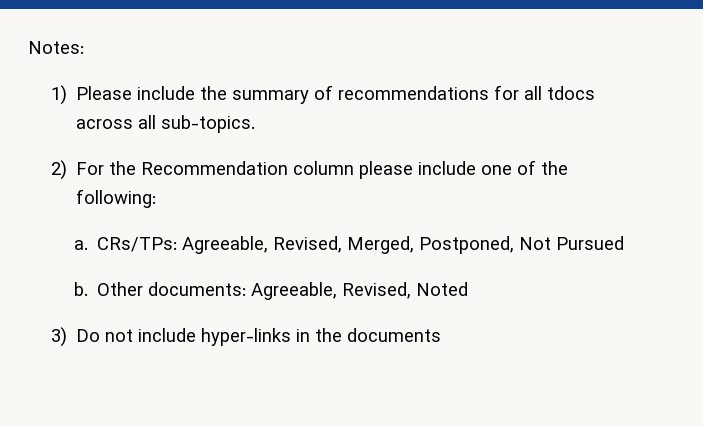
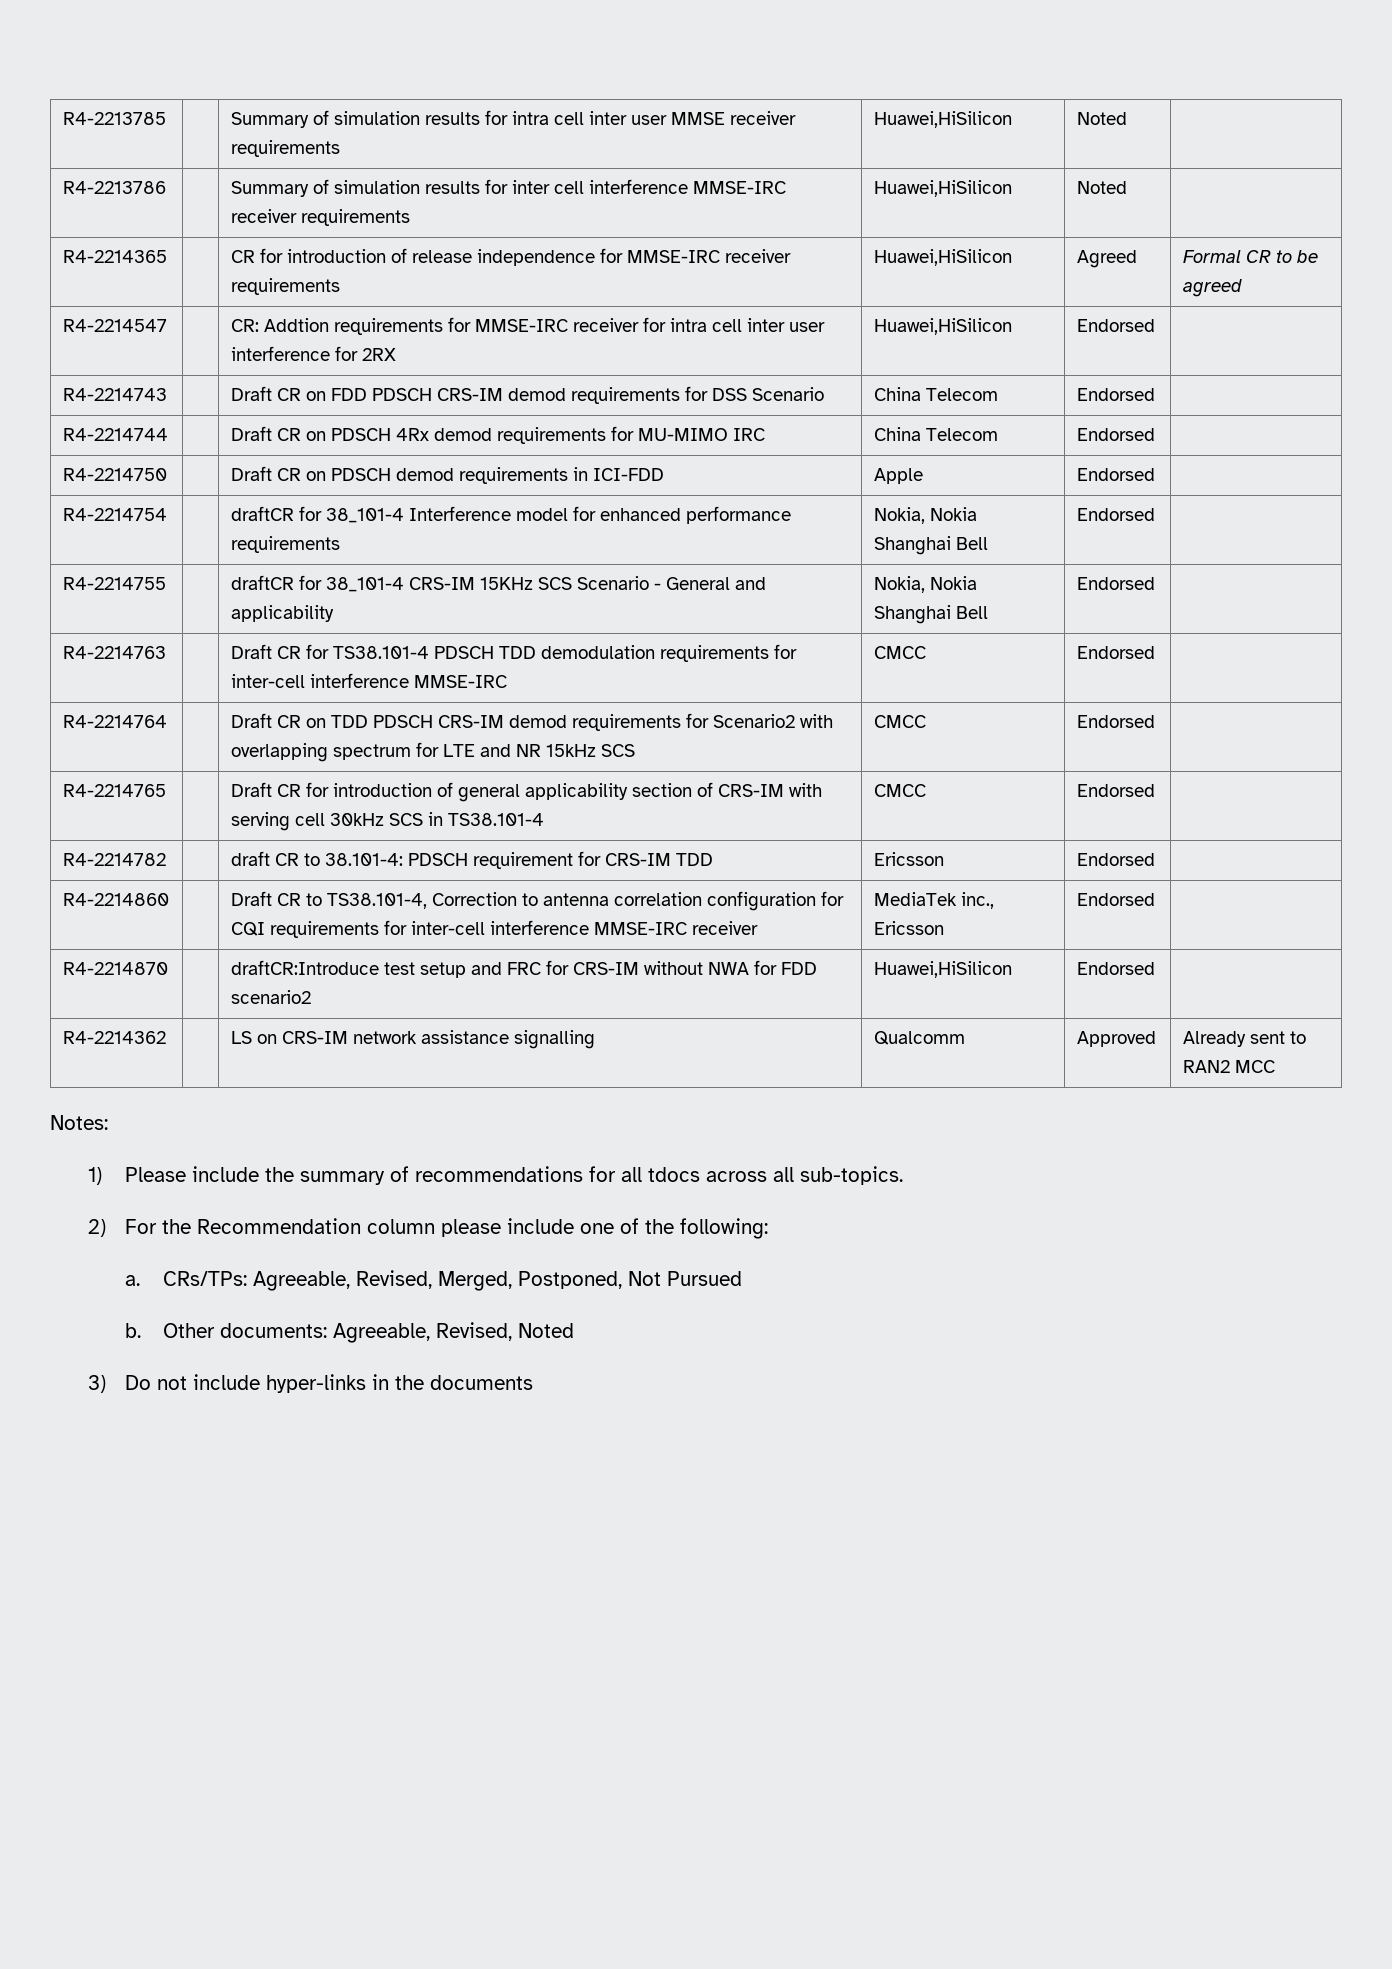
(28, 47) none -> [62,112,166,125] [230,110,796,128] [230,140,340,157] [873,111,1012,128] [1076,112,1127,125] [62,181,166,194] [230,179,786,197] [230,209,410,226] [873,180,1012,197] [1076,181,1127,194] [62,250,167,263] [230,248,791,266] [230,278,340,295] [873,249,1012,266] [1076,250,1137,268] [1182,250,1318,263] [1182,279,1242,297] [62,319,167,332] [230,317,825,335] [230,346,396,361] [873,318,1012,335] [1076,319,1155,332] [62,388,167,401] [230,386,824,404] [873,387,998,401] [1076,388,1155,401] [62,428,168,441] [230,426,765,444] [873,427,998,441] [1076,428,1155,441] [62,468,167,481] [230,466,664,484] [873,468,923,484] [1076,468,1155,481] [62,508,167,521] [230,506,791,524] [230,536,340,553] [873,507,977,524] [873,536,988,555] [1076,508,1155,521] [62,577,166,590] [230,575,766,592] [230,605,334,622] [873,576,977,593] [873,605,988,624] [1076,577,1155,590] [62,646,166,659] [230,644,797,662] [230,673,507,688] [873,646,926,659] [1076,646,1155,659] [62,715,167,728] [230,713,833,731] [230,742,635,762] [873,715,926,728] [1076,715,1155,728] [62,784,166,797] [230,782,822,802] [230,812,544,831] [873,784,926,797] [1076,784,1155,797] [62,853,166,866] [230,851,713,869] [873,852,944,866] [1076,853,1155,866] [62,893,169,906] [230,891,844,911] [230,920,758,938] [873,892,994,909] [873,921,944,935] [1076,893,1155,906] [62,962,168,975] [230,960,817,978] [230,990,311,1004] [873,961,1012,978] [1076,962,1155,975] [62,1031,166,1044] [230,1030,595,1049] [873,1031,965,1045] [1076,1031,1156,1047] [1182,1031,1306,1047] [1182,1060,1275,1073] R4-2213785 | | Summary of simulation results for intra cell inter user MMSE receiver requirements | Huawei,HiSilicon | Noted | // R4-2213786 | | Summary of simulation results for inter cell interference MMSE-IRC receiver requirements | Huawei,HiSilicon | Noted | // R4-2214365 | | CR for introduction of release independence for MMSE-IRC receiver requirements | Huawei,HiSilicon | Agreed | Formal CR to be agreed // R4-2214547 | | CR: Addtion requirements for MMSE-IRC receiver for intra cell inter user interference for 2RX | Huawei,HiSilicon | Endorsed | // R4-2214743 | | Draft CR on FDD PDSCH CRS-IM demod requirements for DSS Scenario | China Telecom | Endorsed | // R4-2214744 | | Draft CR on PDSCH 4Rx demod requirements for MU-MIMO IRC | China Telecom | Endorsed | // R4-2214750 | | Draft CR on PDSCH demod requirements in ICI-FDD | Apple | Endorsed | // R4-2214754 | | draftCR for 38_101-4 Interference model for enhanced performance requirements | Nokia, Nokia Shanghai Bell | Endorsed | // R4-2214755 | | draftCR for 38_101-4 CRS-IM 15KHz SCS Scenario - General and applicability | Nokia, Nokia Shanghai Bell | Endorsed | // R4-2214763 | | Draft CR for TS38.101-4 PDSCH TDD demodulation requirements for inter-cell interference MMSE-IRC | CMCC | Endorsed | // R4-2214764 | | Draft CR on TDD PDSCH CRS-IM demod requirements for Scenario2 with overlapping spectrum for LTE and NR 15kHz SCS | CMCC | Endorsed | // R4-2214765 | | Draft CR for introduction of general applicability section of CRS-IM with serving cell 30kHz SCS in TS38.101-4 | CMCC | Endorsed | // R4-2214782 | | draft CR to 38.101-4: PDSCH requirement for CRS-IM TDD | Ericsson | Endorsed | // R4-2214860 | | Draft CR to TS38.101-4, Correction to antenna correlation configuration for CQI requirements for inter-cell interference MMSE-IRC receiver | MediaTek inc., Ericsson | Endorsed | // R4-2214870 | | draftCR:Introduce test setup and FRC for CRS-IM without NWA for FDD scenario2 | Huawei,HiSilicon | Endorsed | // R4-2214362 | | LS on CRS-IM network assistance signalling | Qualcomm | Approved | Already sent to RAN2 MCC //

